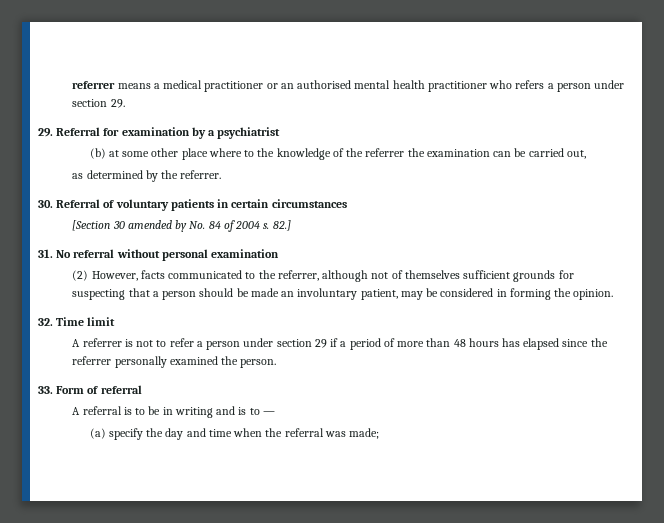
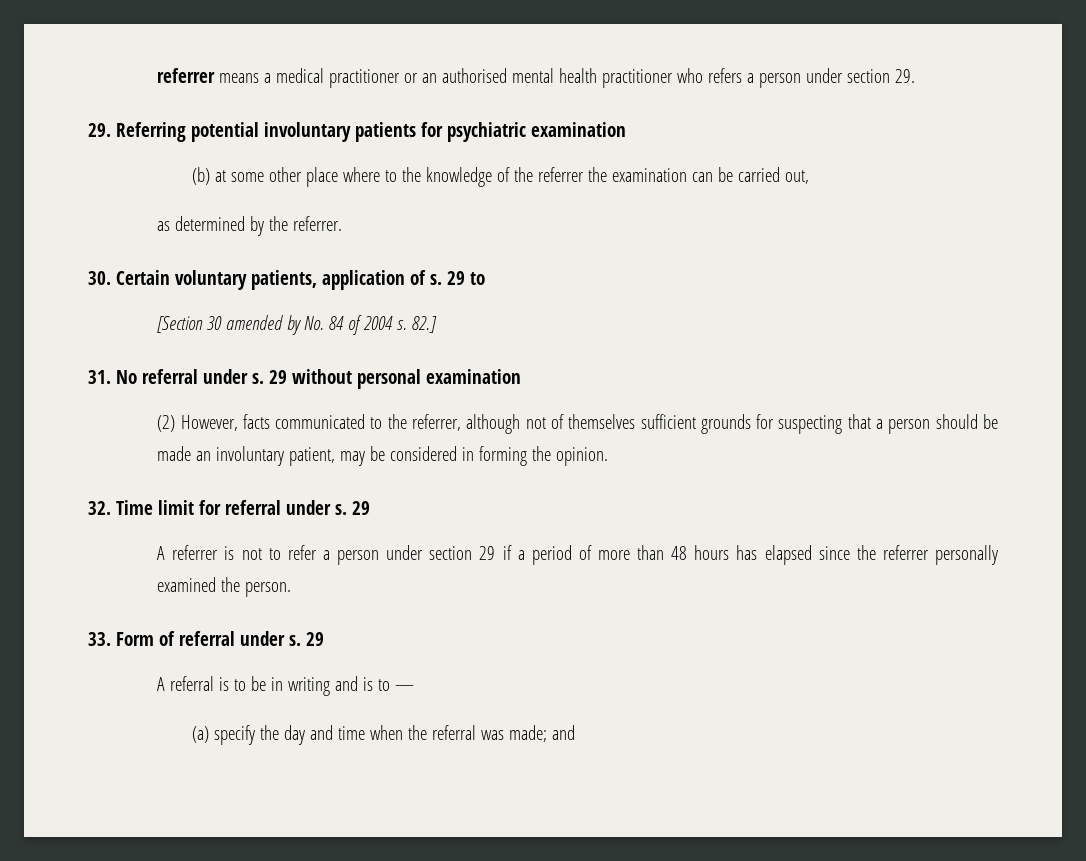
[56,127,281,139] Referral for examination by a psychiatrist -> [116,122,626,142] Referring potential involuntary patients for psychiatric examination
[56,199,347,211] Referral of voluntary patients in certain circumstances -> [116,270,485,290] Certain voluntary patients, application of s. 29 to
(115, 253) none -> [203,369,287,384] under s. 29
(116, 321) none -> [199,500,370,515] for referral under s. 29
(142, 389) none -> [240,631,324,646] under s. 29
(380, 433) none -> [551,725,575,740] and

